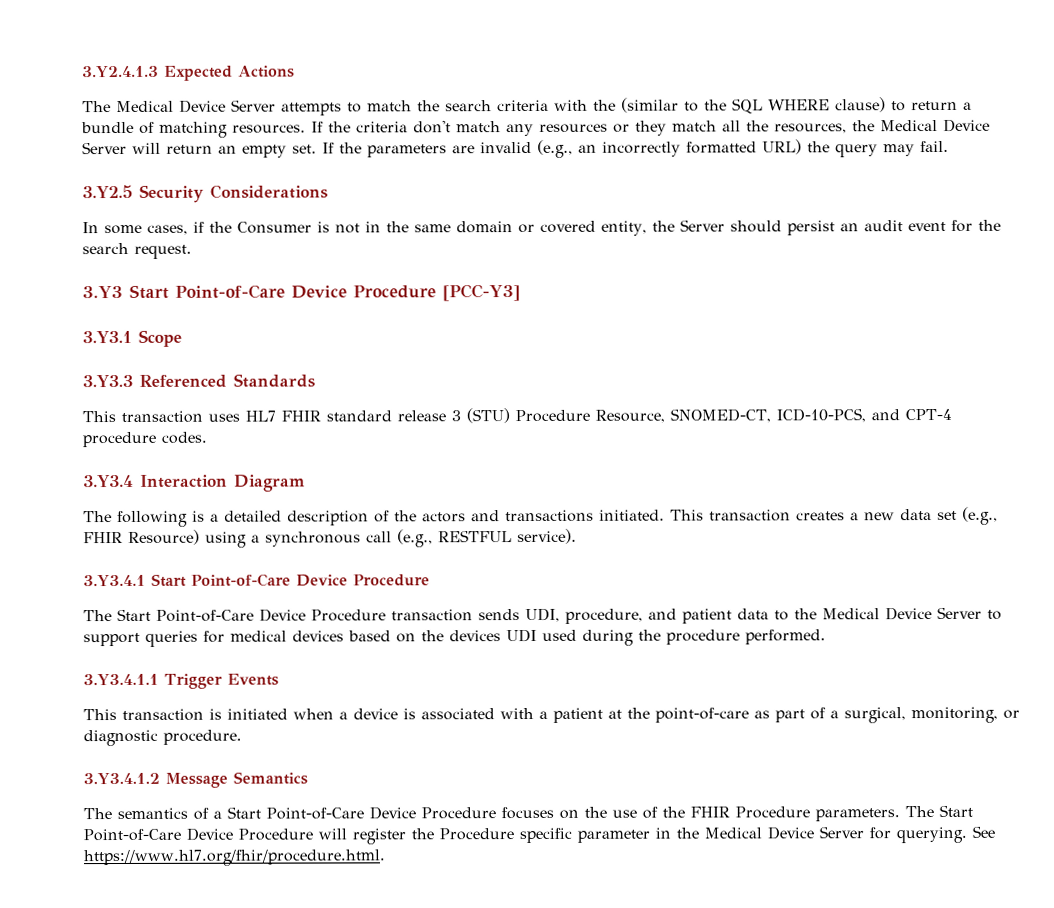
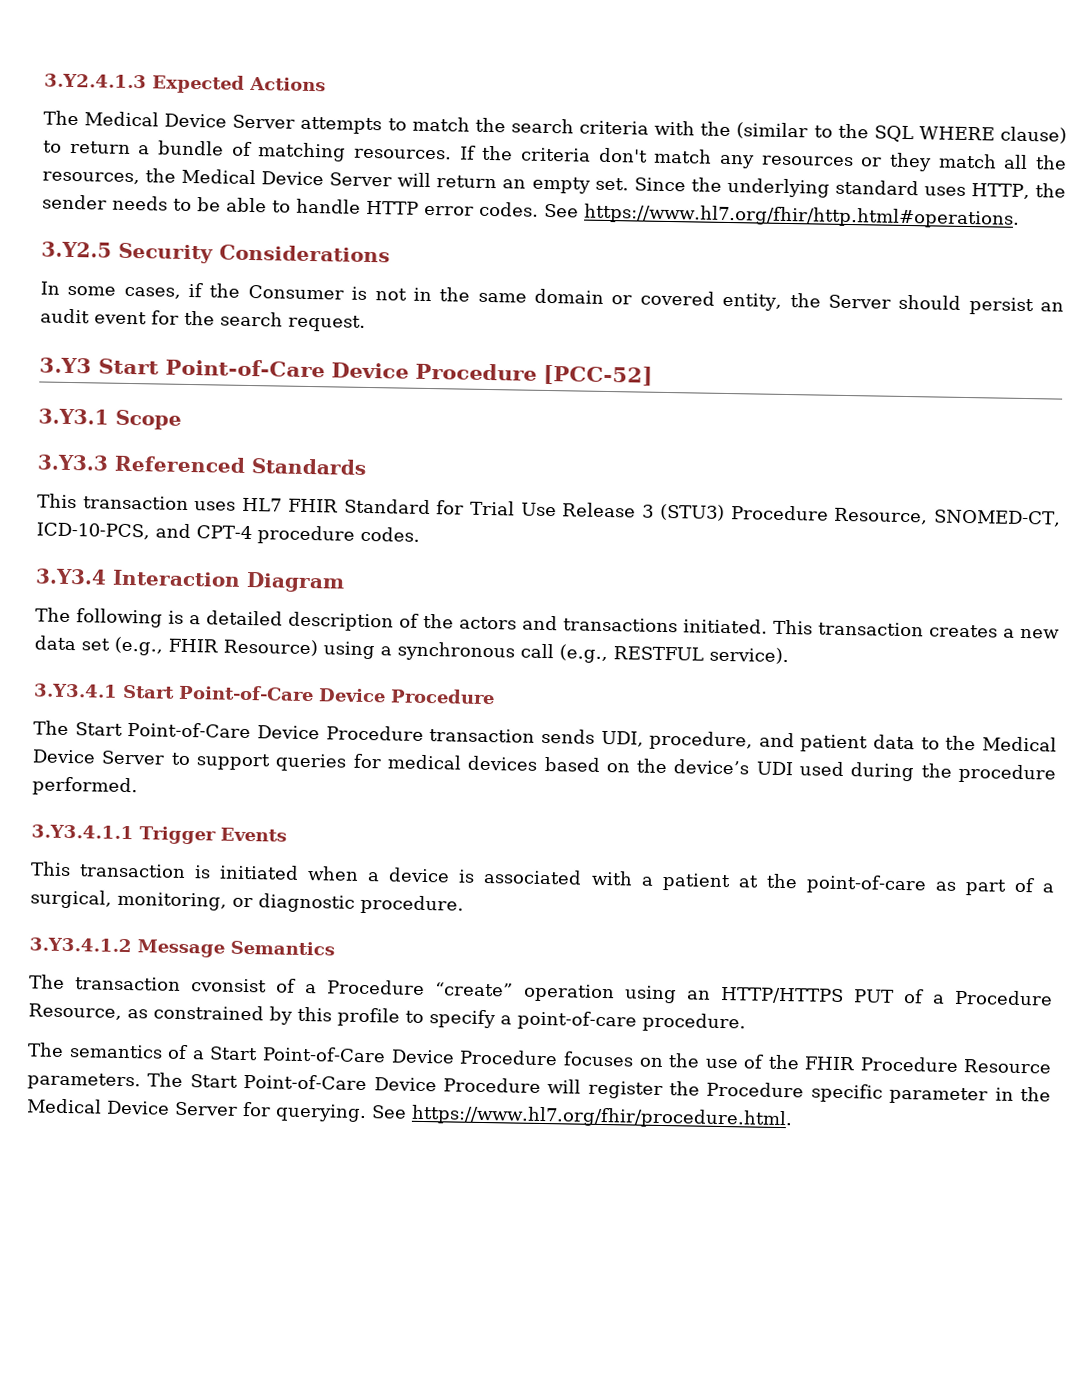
[322,139,949,158] If the parameters are invalid (e.g., an incorrectly formatted URL) the query may fail. -> [633,177,1066,200] [42,194,1020,229] Since the underlying standard uses HTTP, the sender needs to be able to handle HTTP error codes. See https://www.hl7.org/fhir/http.html#operations.
[442,284,521,302] [PCC-Y3] -> [542,364,653,386] [PCC-52]
[326,408,510,424] standard release 3 (STU) -> [343,498,725,521] Standard for Trial Use Release 3 (STU3)
[449,630,501,642] devices -> [673,759,751,775] device’s
(308, 778) none -> [29,974,1053,1006] [28,1003,746,1033] // The transaction cvonsist of a Procedure “create” operation using an HTTP/HTTPS PUT of a Procedure Resource, as constrained by this profile to specify a point-of-care procedure.
(810, 812) none -> [963,1059,1052,1074] Resource

